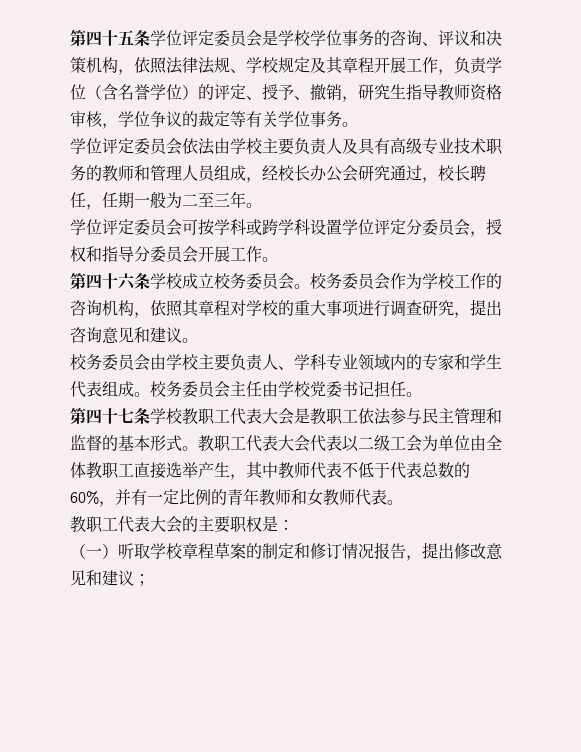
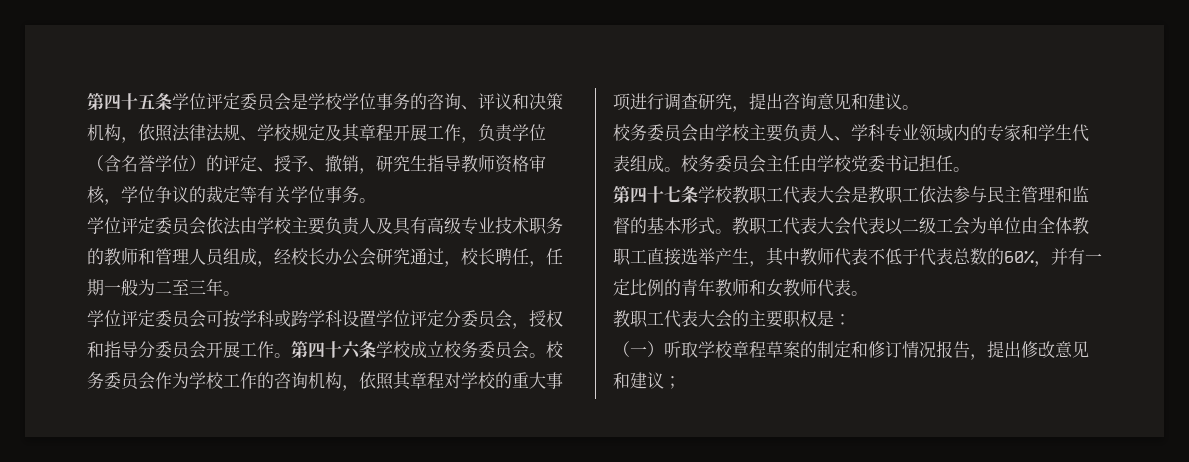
(278, 259) // -> (291, 355) none

